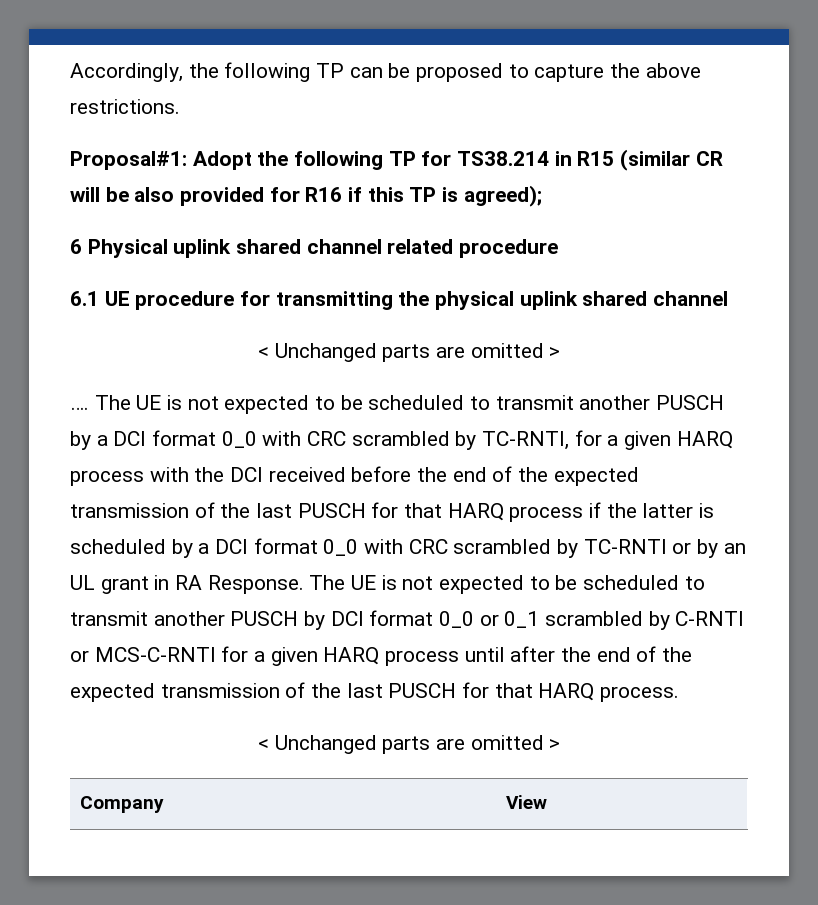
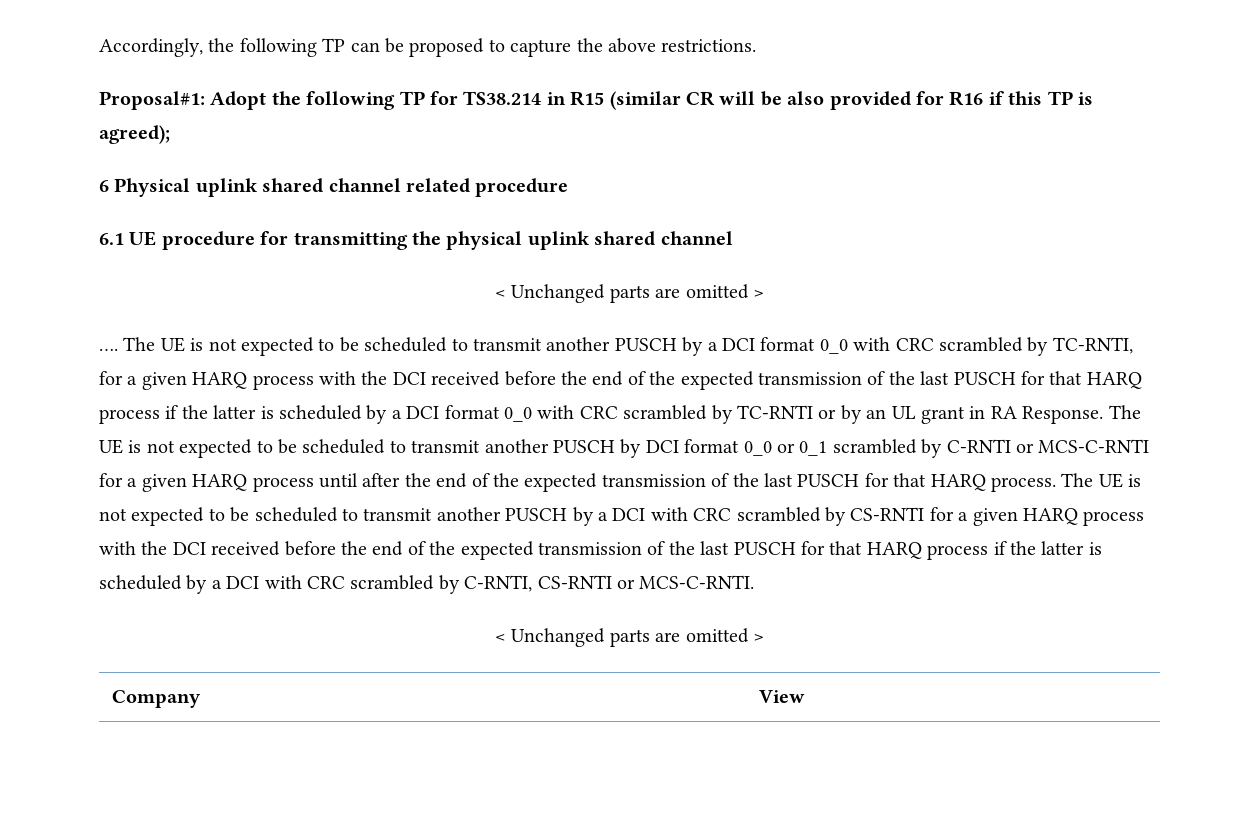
(680, 694) none -> [1061,473,1142,488] [99,507,1145,526] [99,541,1102,560] [99,575,755,594] The UE is not expected to be scheduled to transmit another PUSCH by a DCI with CRC scrambled by CS-RNTI for a given HARQ process with the DCI received before the end of the expected transmission of the last PUSCH for that HARQ process if the latter is scheduled by a DCI with CRC scrambled by C-RNTI, CS-RNTI or MCS-C-RNTI.

